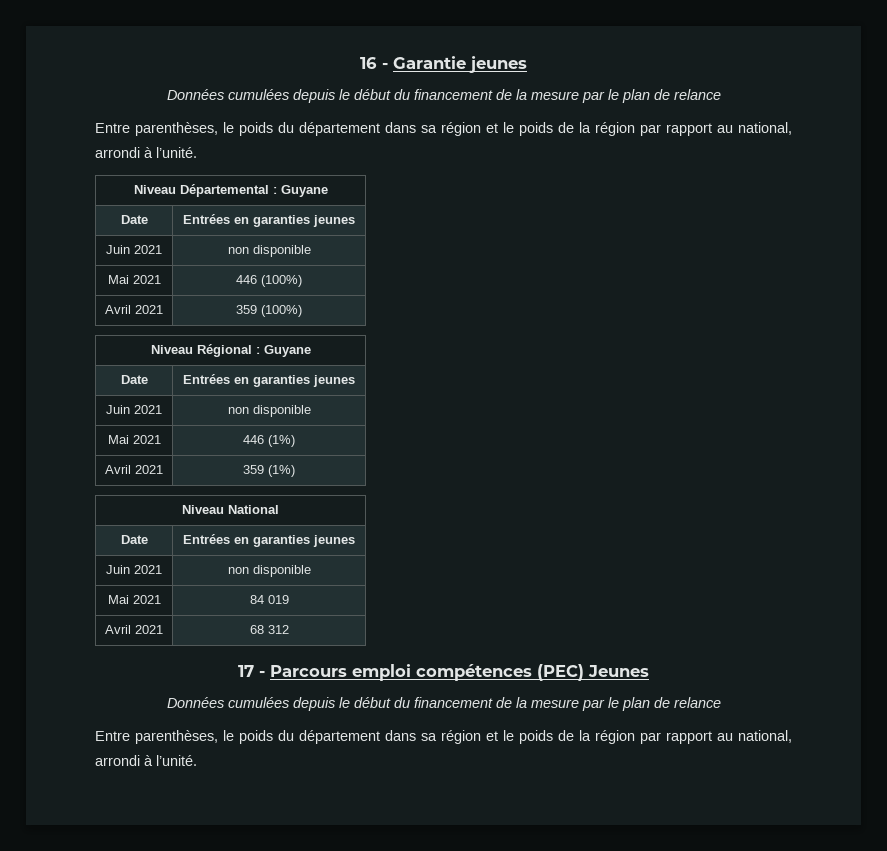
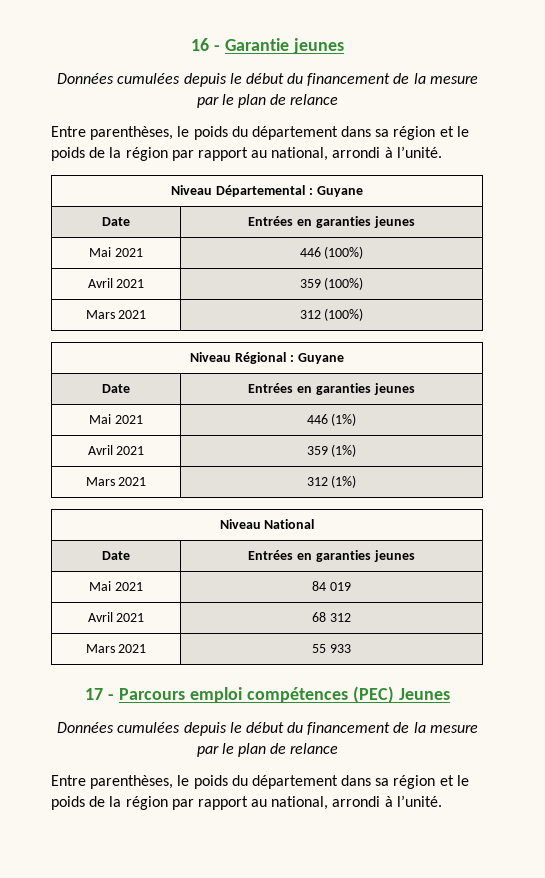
[106,245,162,254] [227,245,311,257] // Juin 2021 | non disponible -> (415, 222) none
(302, 311) none -> [85,310,147,319] [299,308,364,321] // Mars 2021 | 312 (100%)
[106,405,162,414] [227,405,311,417] // Juin 2021 | non disponible -> (415, 389) none
(295, 471) none -> [85,477,147,486] [306,475,357,488] // Mars 2021 | 312 (1%)
[106,565,162,574] [227,565,311,577] // Juin 2021 | non disponible -> (415, 556) none
(289, 629) none -> [85,644,147,653] [312,644,351,653] // Mars 2021 | 55 933

